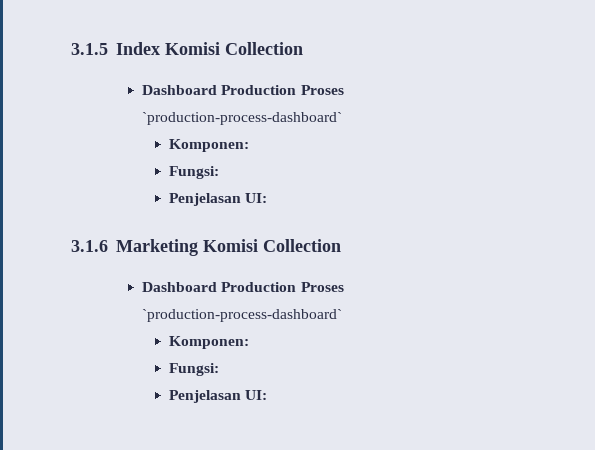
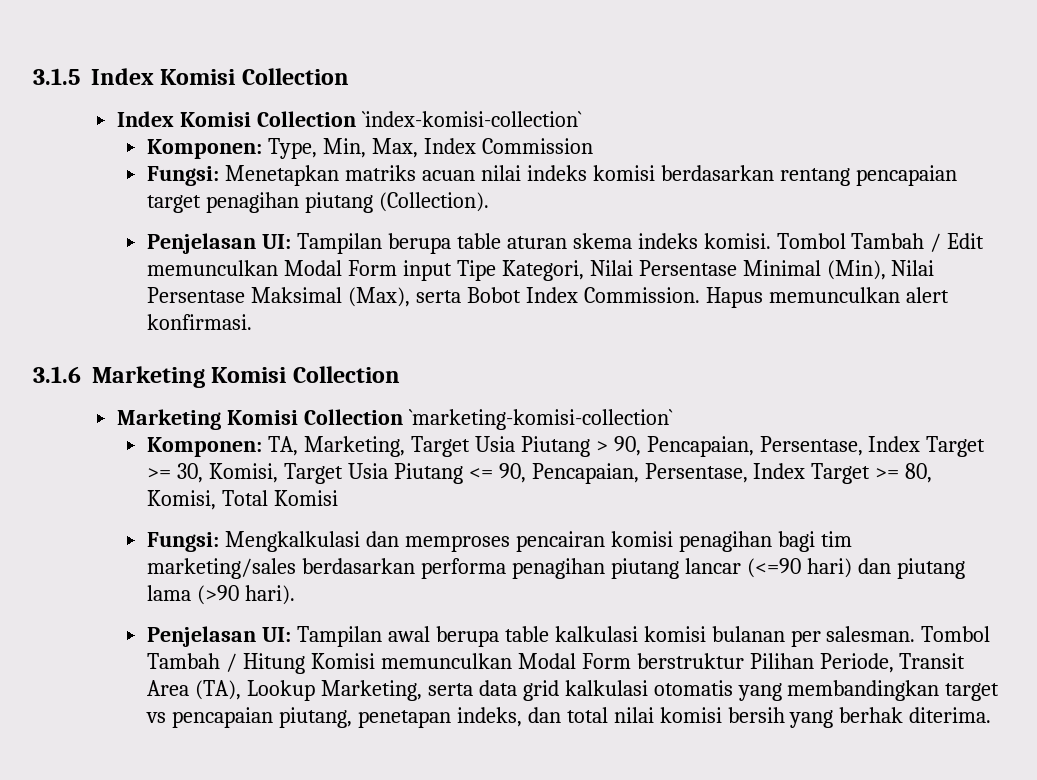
[142,85,344,95] [142,112,343,125] [169,139,250,152] [169,166,220,179] [169,193,268,206] [71,239,341,256] [142,282,344,292] [142,309,343,322] [169,336,250,349] [169,363,220,376] [169,390,268,403] Dashboard Production Proses `production-process-dashboard` // Komponen: // Fungsi: // Penjelasan UI: // 3.1.6 Marketing Komisi Collection // Dashboard Production Proses `production-process-dashboard` // Komponen: // Fungsi: // Penjelasan UI: -> [117,111,582,127] [147,138,593,159] [147,165,957,186] [147,192,489,213] [147,233,985,254] [147,260,935,281] [147,287,949,308] [147,314,253,330] [33,366,400,388] [117,409,673,430] [147,436,986,457] [147,463,933,484] [147,490,338,510] [147,531,852,552] [147,558,965,579] [147,585,295,605] [147,626,991,647] [147,653,966,674] [147,680,1000,701] [146,707,992,728] Index Komisi Collection `index-komisi-collection` // Komponen: Type, Min, Max, Index Commission // Fungsi: Menetapkan matriks acuan nilai indeks komisi berdasarkan rentang pencapaian target penagihan piutang (Collection). // Penjelasan UI: Tampilan berupa table aturan skema indeks komisi. Tombol Tambah / Edit memunculkan Modal Form input Tipe Kategori, Nilai Persentase Minimal (Min), Nilai Persentase Maksimal (Max), serta Bobot Index Commission. Hapus memunculkan alert konfirmasi. // 3.1.6 Marketing Komisi Collection // Marketing Komisi Collection `marketing-komisi-collection` // Komponen: TA, Marketing, Target Usia Piutang > 90, Pencapaian, Persentase, Index Target >= 30, Komisi, Target Usia Piutang <= 90, Pencapaian, Persentase, Index Target >= 80, Komisi, Total Komisi // Fungsi: Mengkalkulasi dan memproses pencairan komisi penagihan bagi tim marketing/sales berdasarkan performa penagihan piutang lancar (<=90 hari) dan piutang lama (>90 hari). // Penjelasan UI: Tampilan awal berupa table kalkulasi komisi bulanan per salesman. Tombol Tambah / Hitung Komisi memunculkan Modal Form berstruktur Pilihan Periode, Transit Area (TA), Lookup Marketing, serta data grid kalkulasi otomatis yang membandingkan target vs pencapaian piutang, penetapan indeks, dan total nilai komisi bersih yang berhak diterima.

